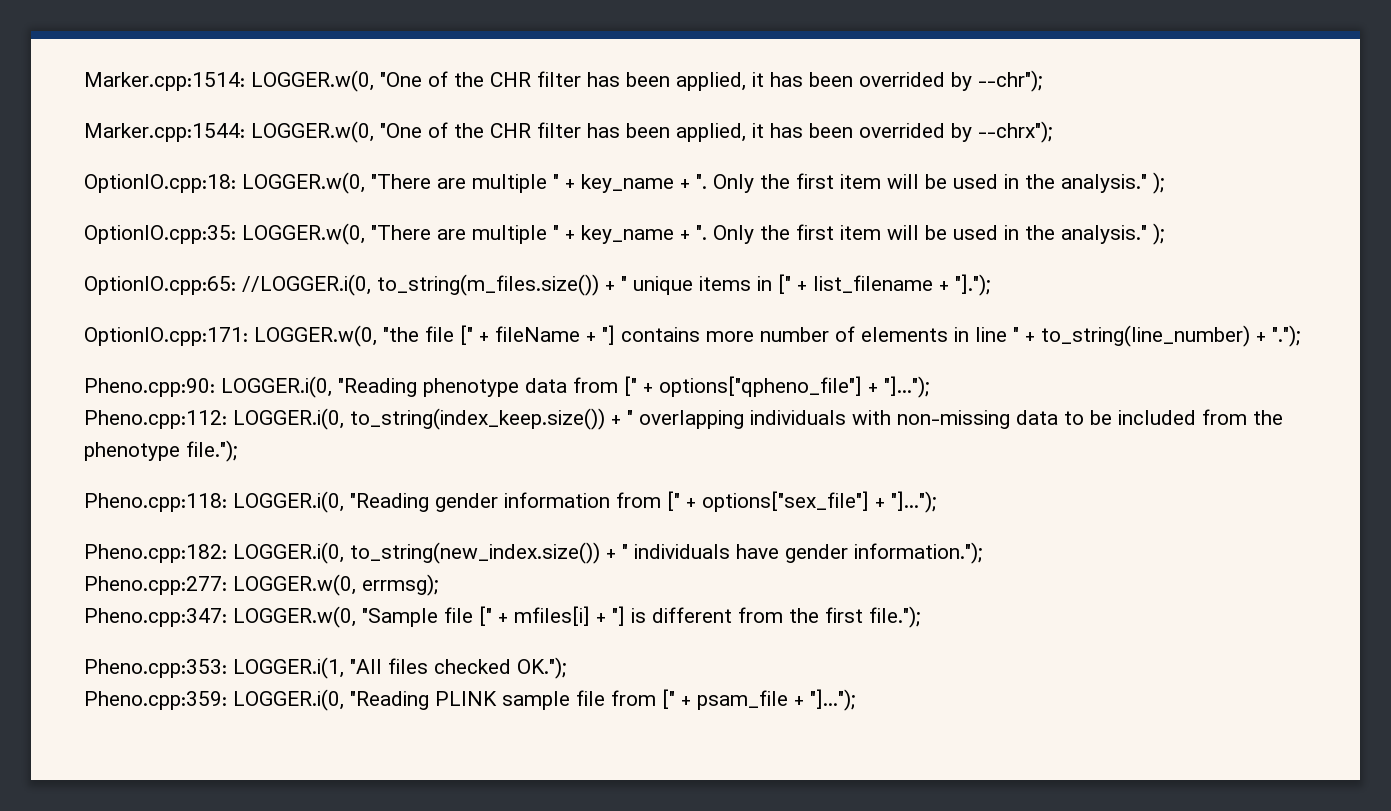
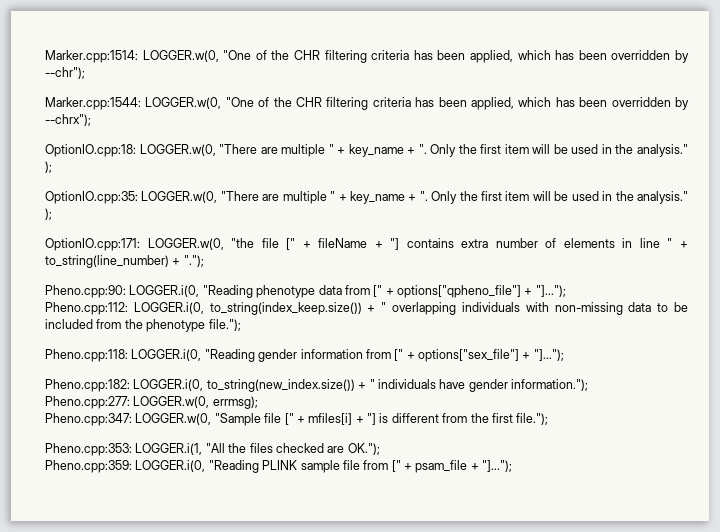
[537,71,945,91] filter has been applied, it has been overrided -> [324,50,671,63] filtering criteria has been applied, which has been overridden
[537,122,945,142] filter has been applied, it has been overrided -> [326,97,671,110] filtering criteria has been applied, which has been overridden
[84,274,990,296] // OptionIO.cpp:65: //LOGGER.i(0, to_string(m_files.size()) + " unique items in [" + list_filename + "]."); -> (52, 214) none
[706,331,754,342] more -> [461,239,489,248] extra
(382, 666) none -> [228,443,247,453] the
(511, 666) none -> [327,446,345,453] are

